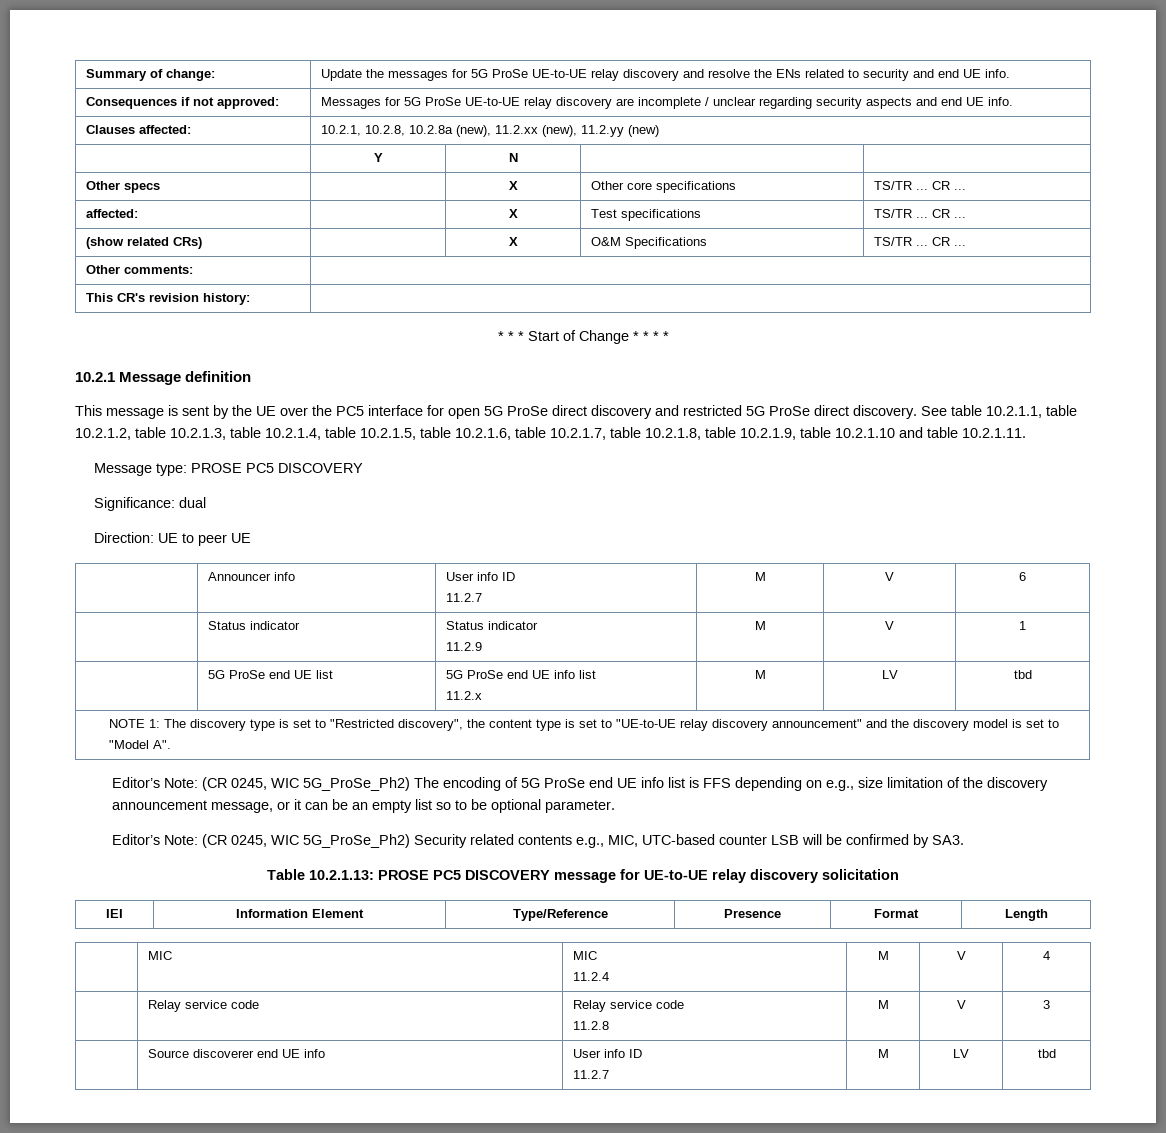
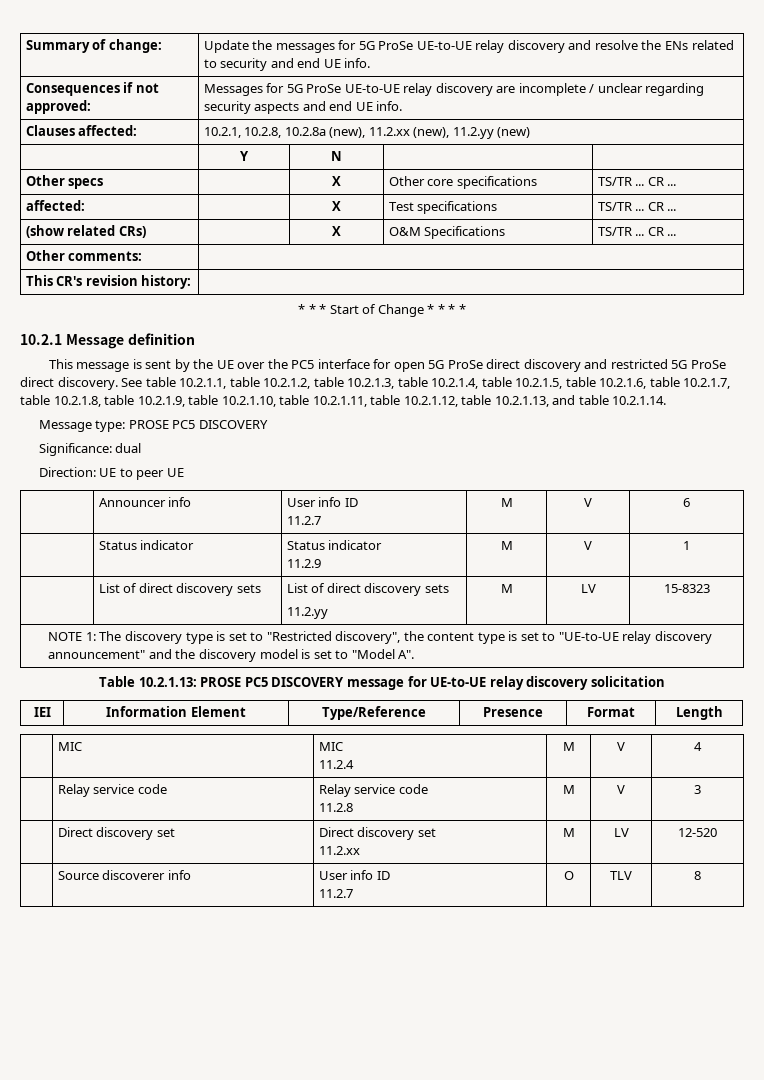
[835,428,895,438] 10.2.1.10 -> [221,395,549,407] 10.2.1.10, table 10.2.1.11, table 10.2.1.12, table 10.2.1.13,
[962,428,1026,438] 10.2.1.11. -> [612,396,667,405] 10.2.1.14.
[208,670,334,679] [446,670,597,679] [446,691,483,700] [754,670,766,679] [881,670,898,679] [1013,670,1032,679] 5G ProSe end UE list | 5G ProSe end UE info list // 11.2.x | M | LV | tbd -> [98,583,261,596] [286,583,449,596] [286,607,328,619] [500,584,513,593] [580,584,596,593] [663,584,710,593] List of direct discovery sets | List of direct discovery sets // 11.2.yy | M | LV | 15-8323
[112,777,1049,791] [112,799,616,813] [112,834,965,848] // Editor’s Note: (CR 0245, WIC 5G_ProSe_Ph2) The encoding of 5G ProSe end UE info list is FFS depending on e.g., size limitation of the discovery announcement message, or it can be an empty list so to be optional parameter. // Editor’s Note: (CR 0245, WIC 5G_ProSe_Ph2) Security related contents e.g., MIC, UTC-based counter LSB will be confirmed by SA3. -> (415, 654) none
(1050, 1004) none -> [57,827,175,840] [318,827,436,840] [318,846,360,855] [562,828,575,837] [613,828,629,837] [678,828,717,837] // | Direct discovery set | Direct discovery set // 11.2.xx | M | LV | 12-520
[257,1049,326,1058] [573,1049,643,1058] [573,1070,610,1079] [877,1049,889,1058] [953,1049,969,1058] [1037,1049,1056,1058] end UE info | User info ID // 11.2.7 | M | LV | tbd -> [167,870,191,880] [318,870,390,880] [318,889,353,898] [563,871,574,880] [610,871,632,880] [694,871,701,880] info | User info ID // 11.2.7 | O | TLV | 8

